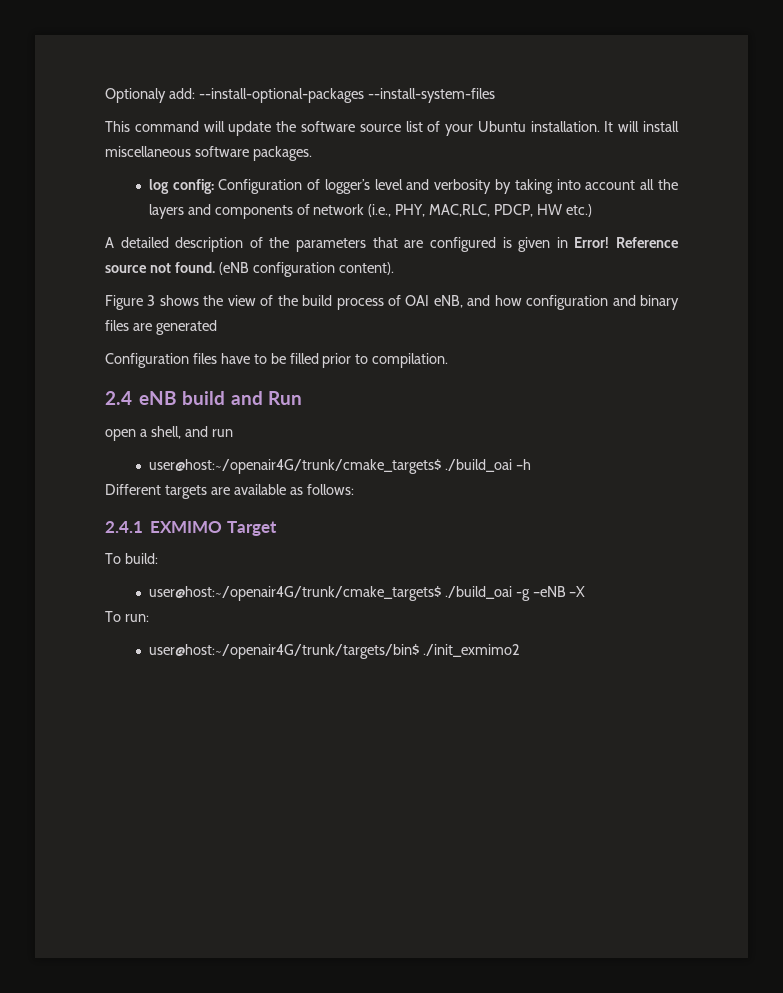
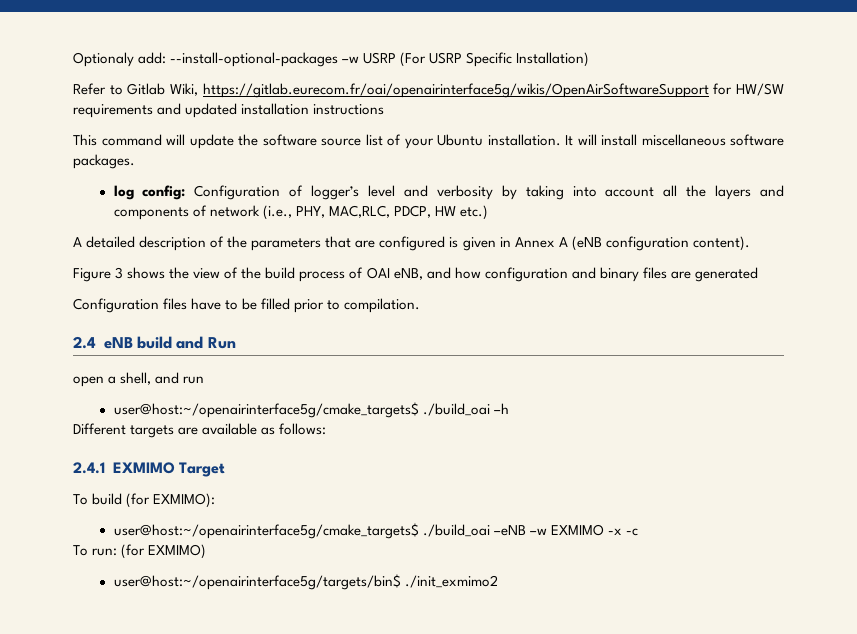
[367,88,495,103] --install-system-files -> [342,52,590,67] [73,83,784,98] [73,103,385,118] –w USRP (For USRP Specific Installation) // Refer to Gitlab Wiki, https://gitlab.eurecom.fr/oai/openairinterface5g/wikis/OpenAirSoftwareSupport for HW/SW requirements and updated installation instructions
[574,237,680,248] [105,262,215,273] Error! Reference source not found. -> [514,237,568,248] Annex A
[148,459,441,474] user@host:~/openair4G/trunk/cmake_targets$ -> [113,402,419,418] user@host:~/openairinterface5g/cmake_targets$
[124,553,158,564] [148,586,586,601] build: // user@host:~/openair4G/trunk/cmake_targets$ ./build_oai -g –eNB –X -> [92,493,216,508] [113,523,638,539] build (for EXMIMO): // user@host:~/openairinterface5g/cmake_targets$ ./build_oai –eNB –w EXMIMO -x -c
[148,644,419,659] // user@host:~/openair4G/trunk/targets/bin$ -> [121,544,207,559] [113,574,401,590] (for EXMIMO) // user@host:~/openairinterface5g/targets/bin$

